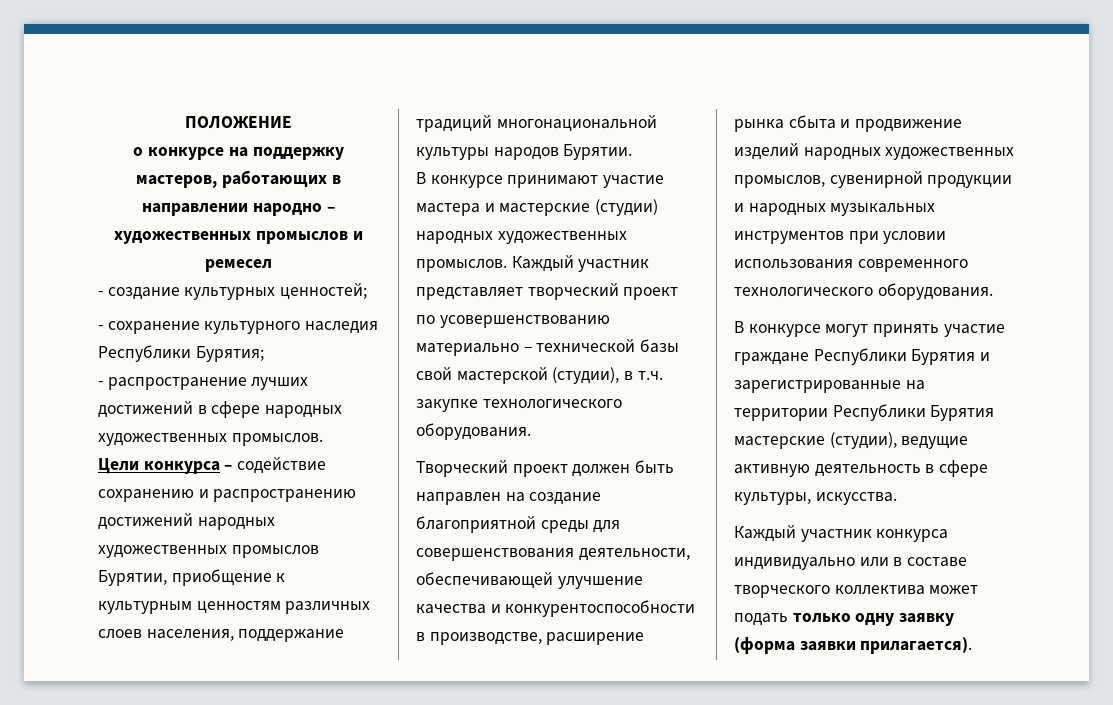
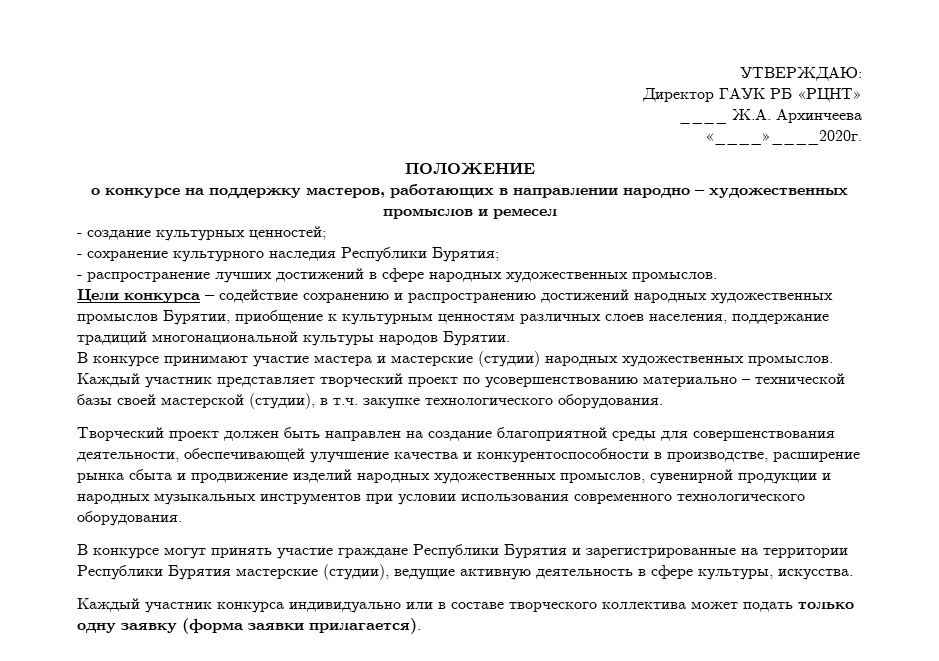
(185, 122) none -> [740,67,862,81] [642,88,862,102] [679,120,727,124] [732,109,862,123] [705,130,862,145] УТВЕРЖДАЮ: // Директор ГАУК РБ «РЦНТ» // ____ Ж.А. Архинчеева // «____»____2020г. //
[416,367,452,380] свой -> [117,394,156,405] своей

